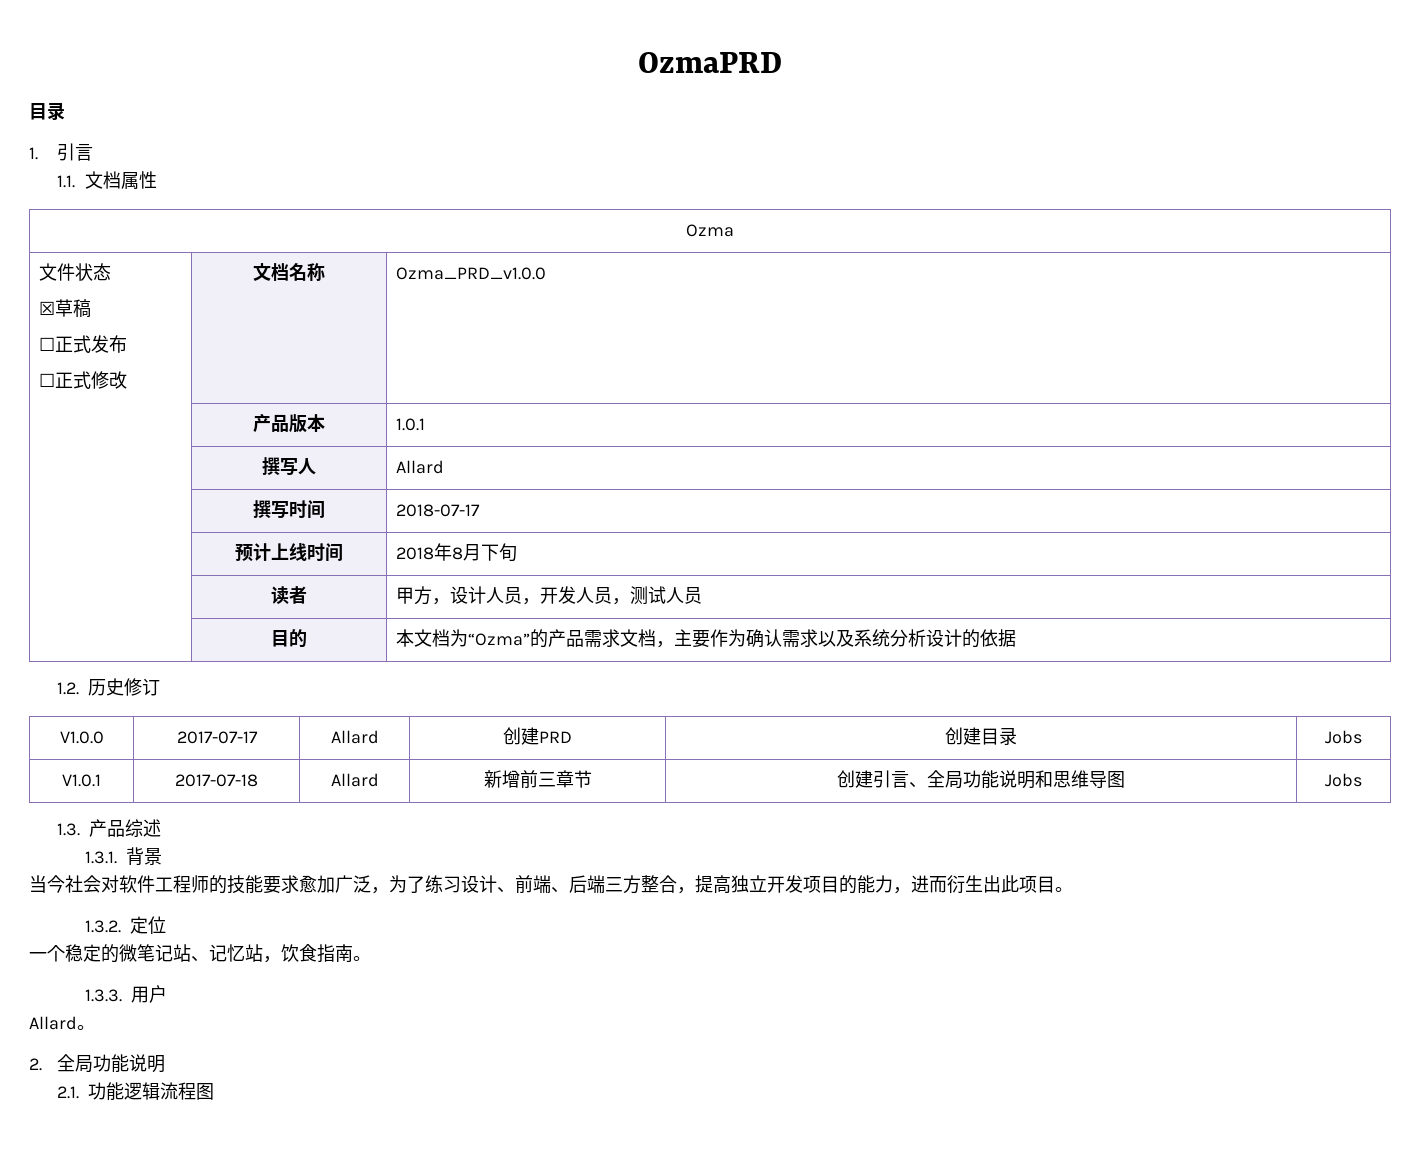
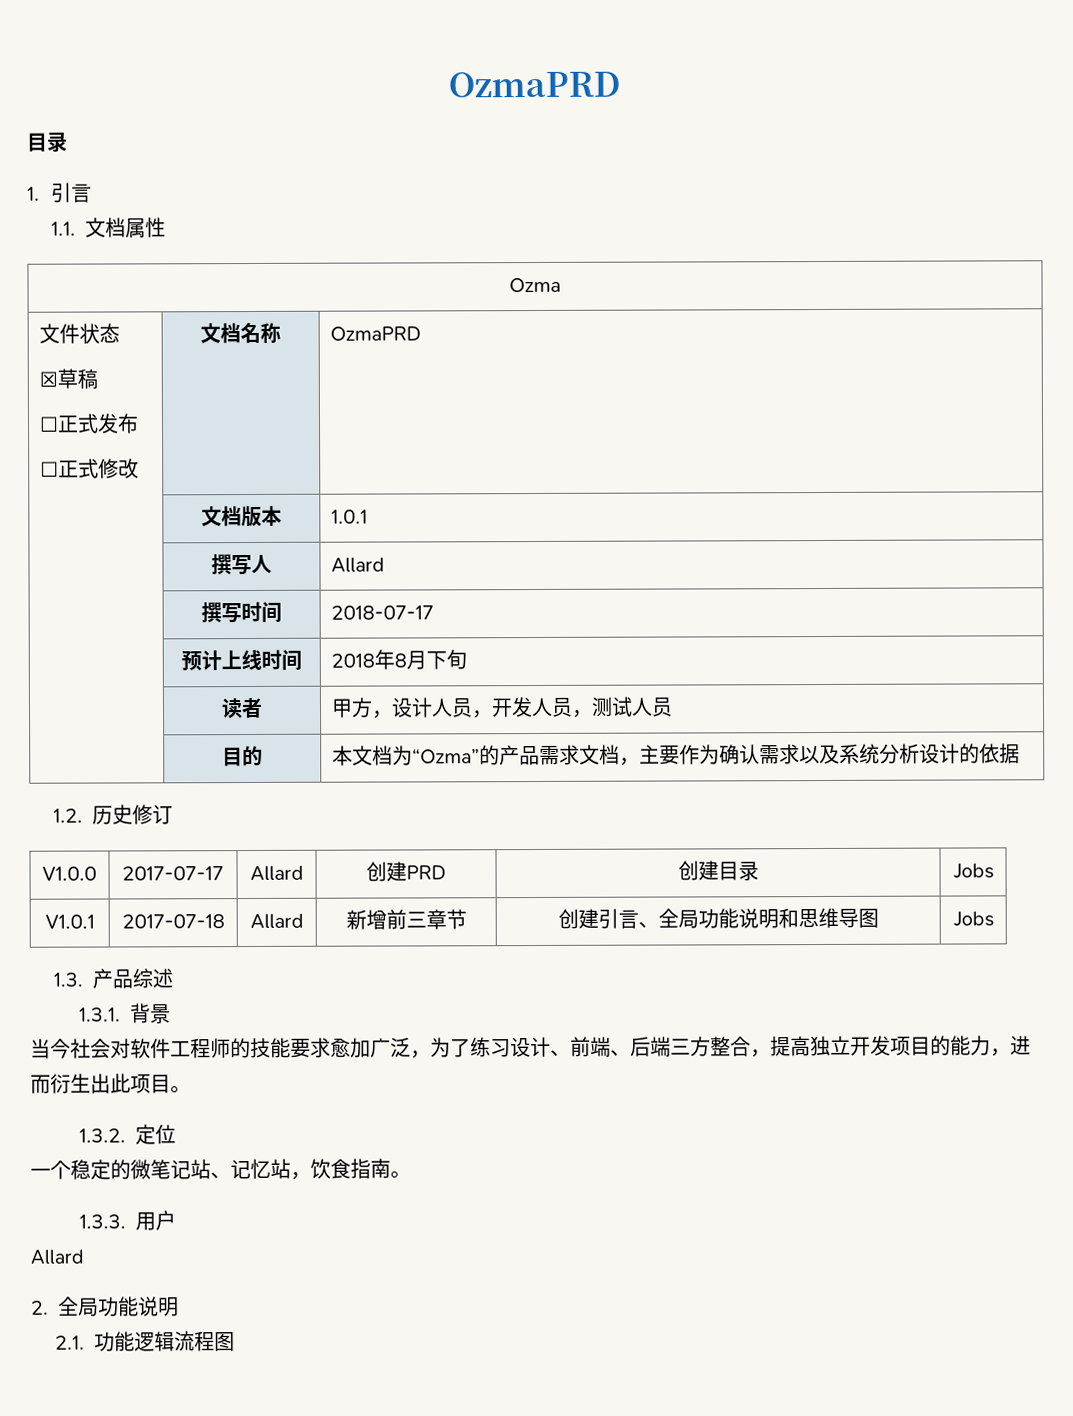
[396,267,547,280] [252,414,289,433] Ozma_PRD_v1.0.0 // | 产品 -> [330,326,422,341] [201,506,242,527] OzmaPRD // | 文档
[77,1025,95,1030] 。 -> (84, 1257) none

